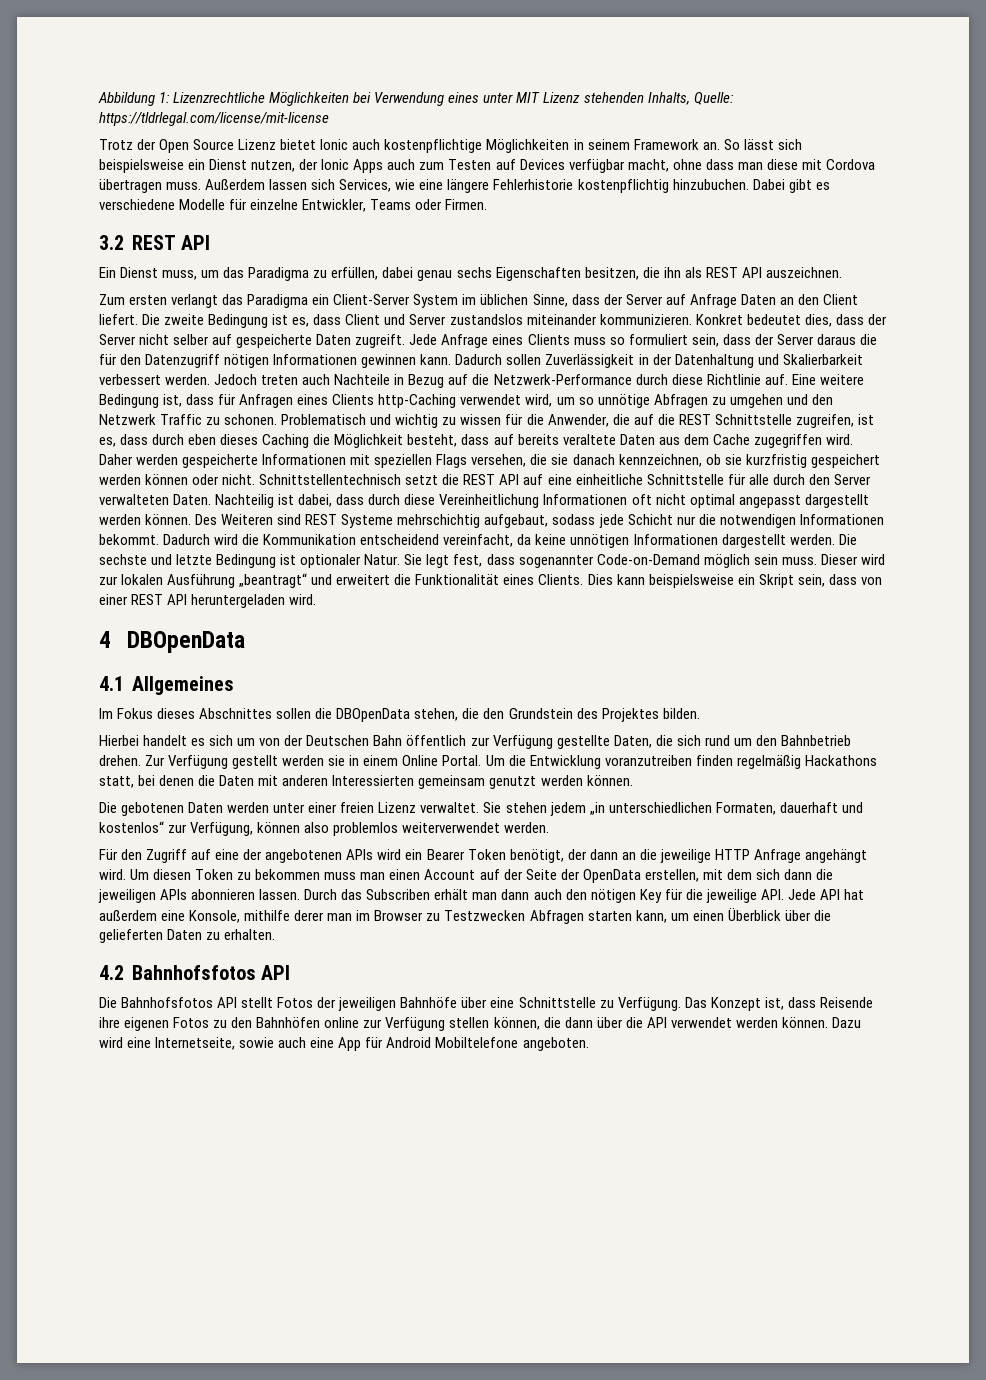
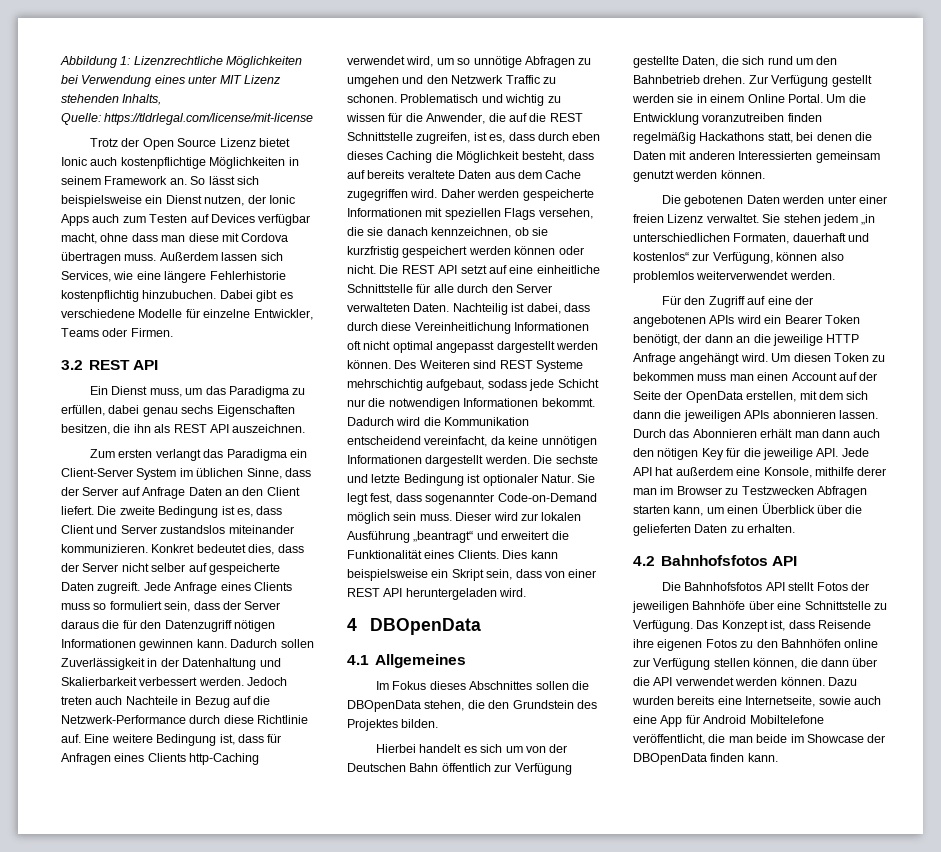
(690, 98) none -> (162, 99) //
[259,474,520,485] Schnittstellentechnisch setzt die REST API -> [379,265,487,274] Die REST API setzt
[366,889,431,900] Subscriben -> [692,429,757,438] Abonnieren
[99,1037,123,1048] wird -> [632,696,715,705] wurden bereits
[522,1037,589,1051] angeboten. -> [633,734,886,745] [633,753,778,765] veröffentlicht, die man beide im Showcase der DBOpenData finden kann.

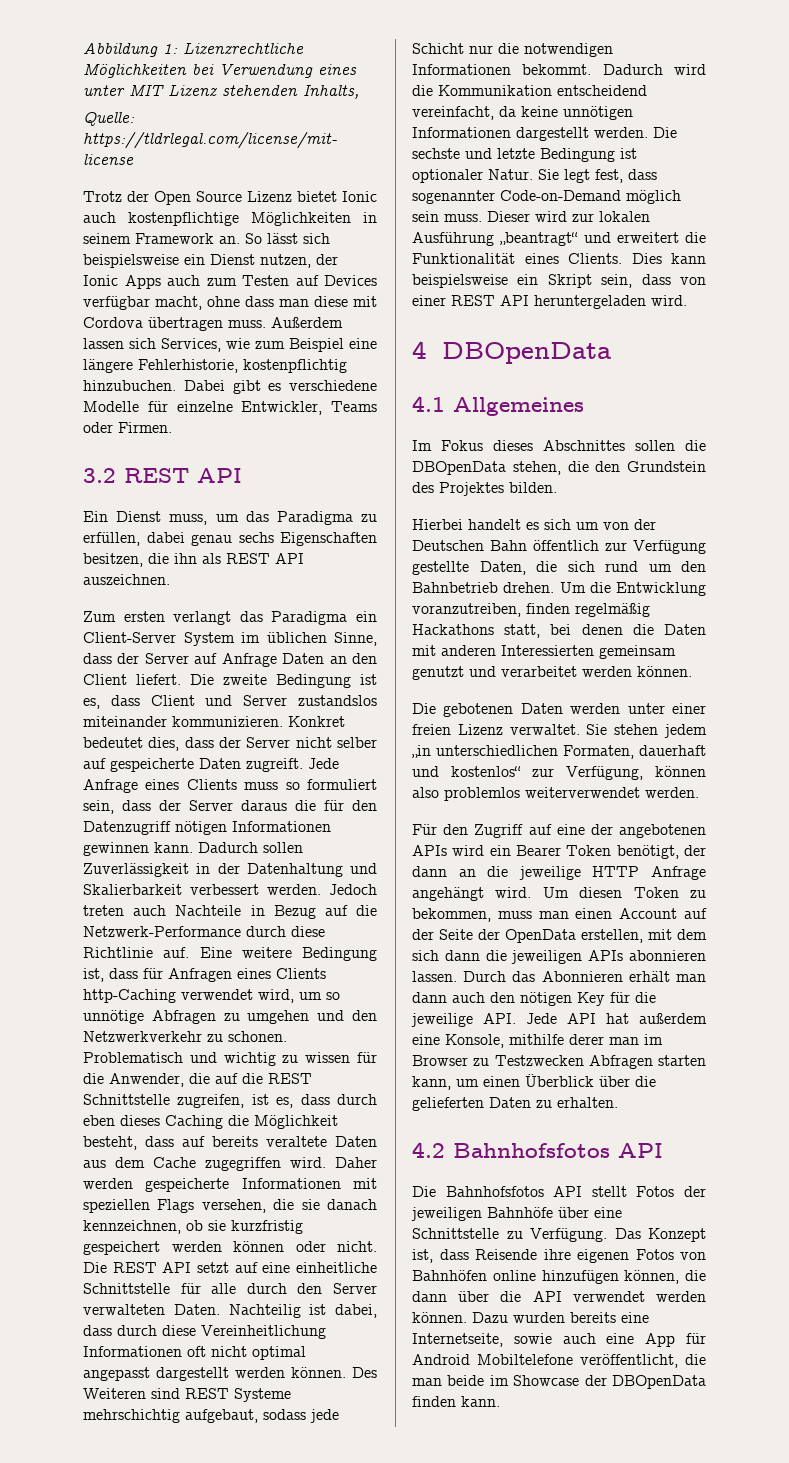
(134, 275) none -> [255,338,344,352] zum Beispiel
[209,271,286,280] Fehlerhistorie -> [138,359,238,373] Fehlerhistorie,
[451,75,540,84] Netzwerk Traffic -> [83,1031,202,1042] Netzwerkverkehr
[748,75,872,87] [632,94,823,103] Zur Verfügung gestellt werden sie in einem Online Portal. -> (555, 587) none
[702,113,785,122] voranzutreiben -> [412,603,521,617] voranzutreiben,
(674, 176) none -> [469,666,577,677] und verarbeitet
[633,372,694,381] bekommen -> [412,908,491,922] bekommen,
[740,639,879,648] [633,658,750,670] zu den Bahnhöfen online zur Verfügung stellen -> [680,1252,706,1260] [412,1270,619,1284] von Bahnhöfen online hinzufügen

